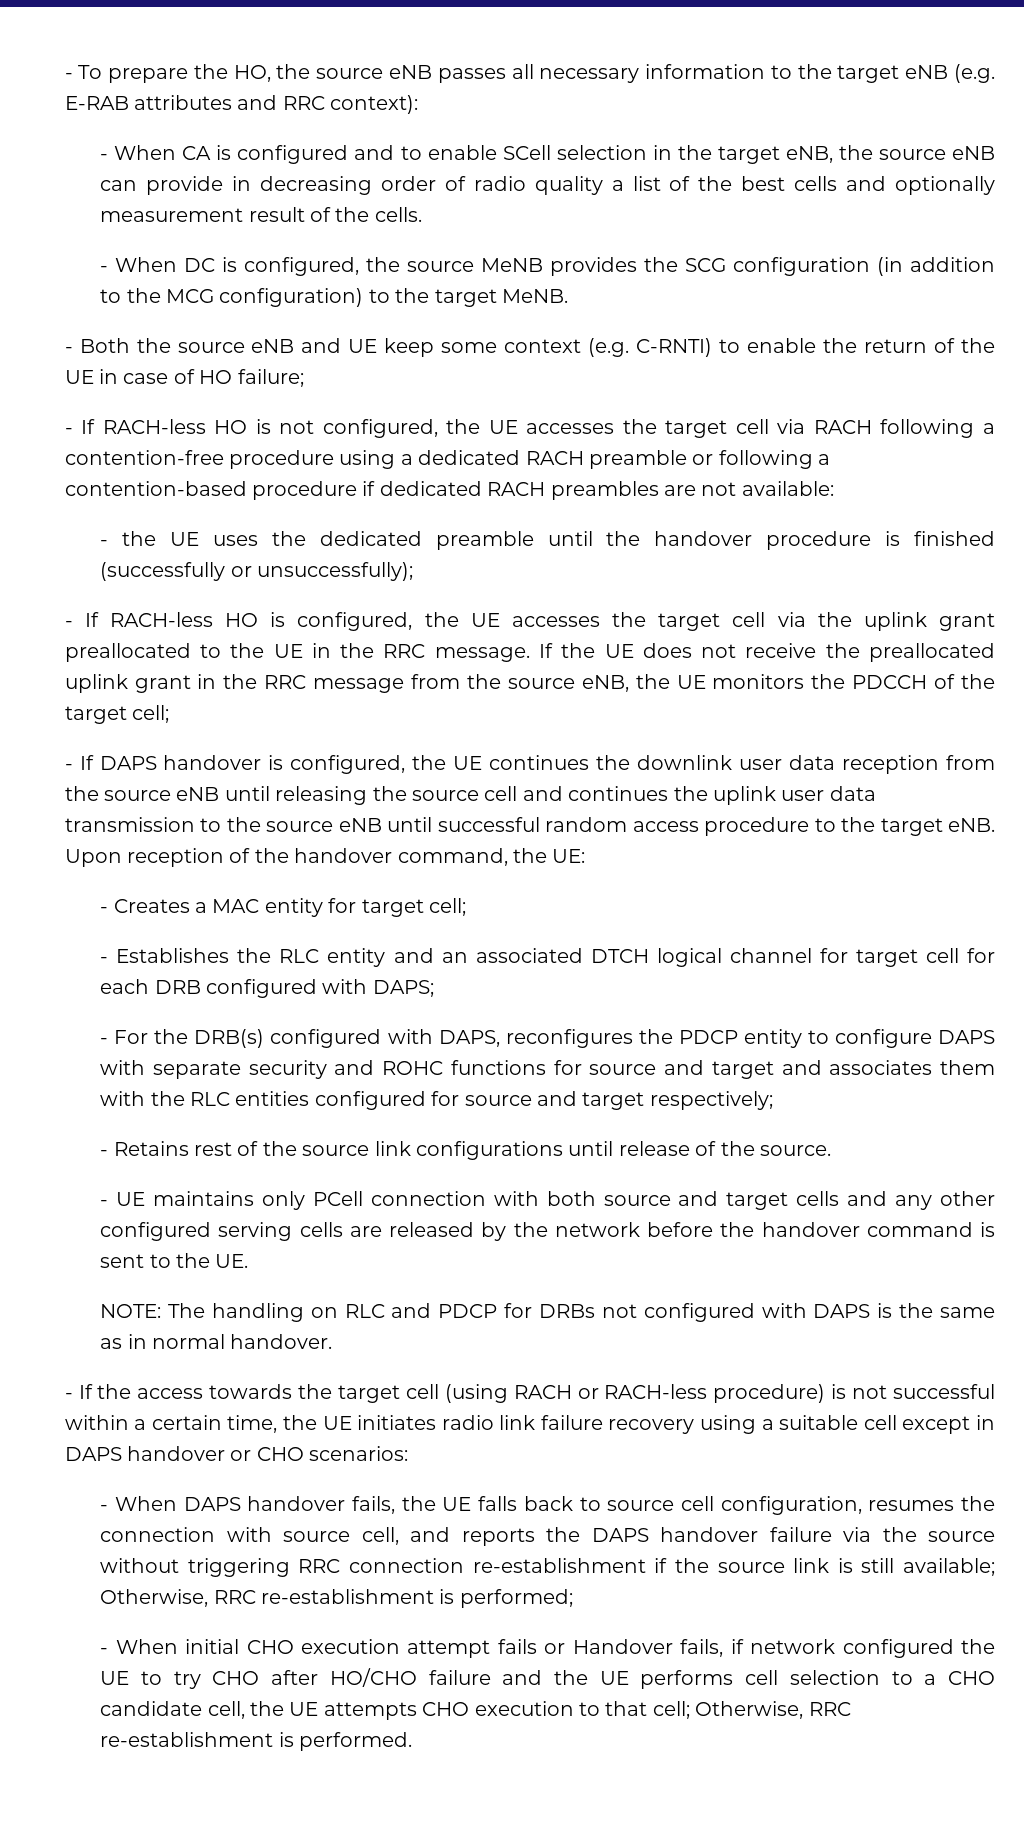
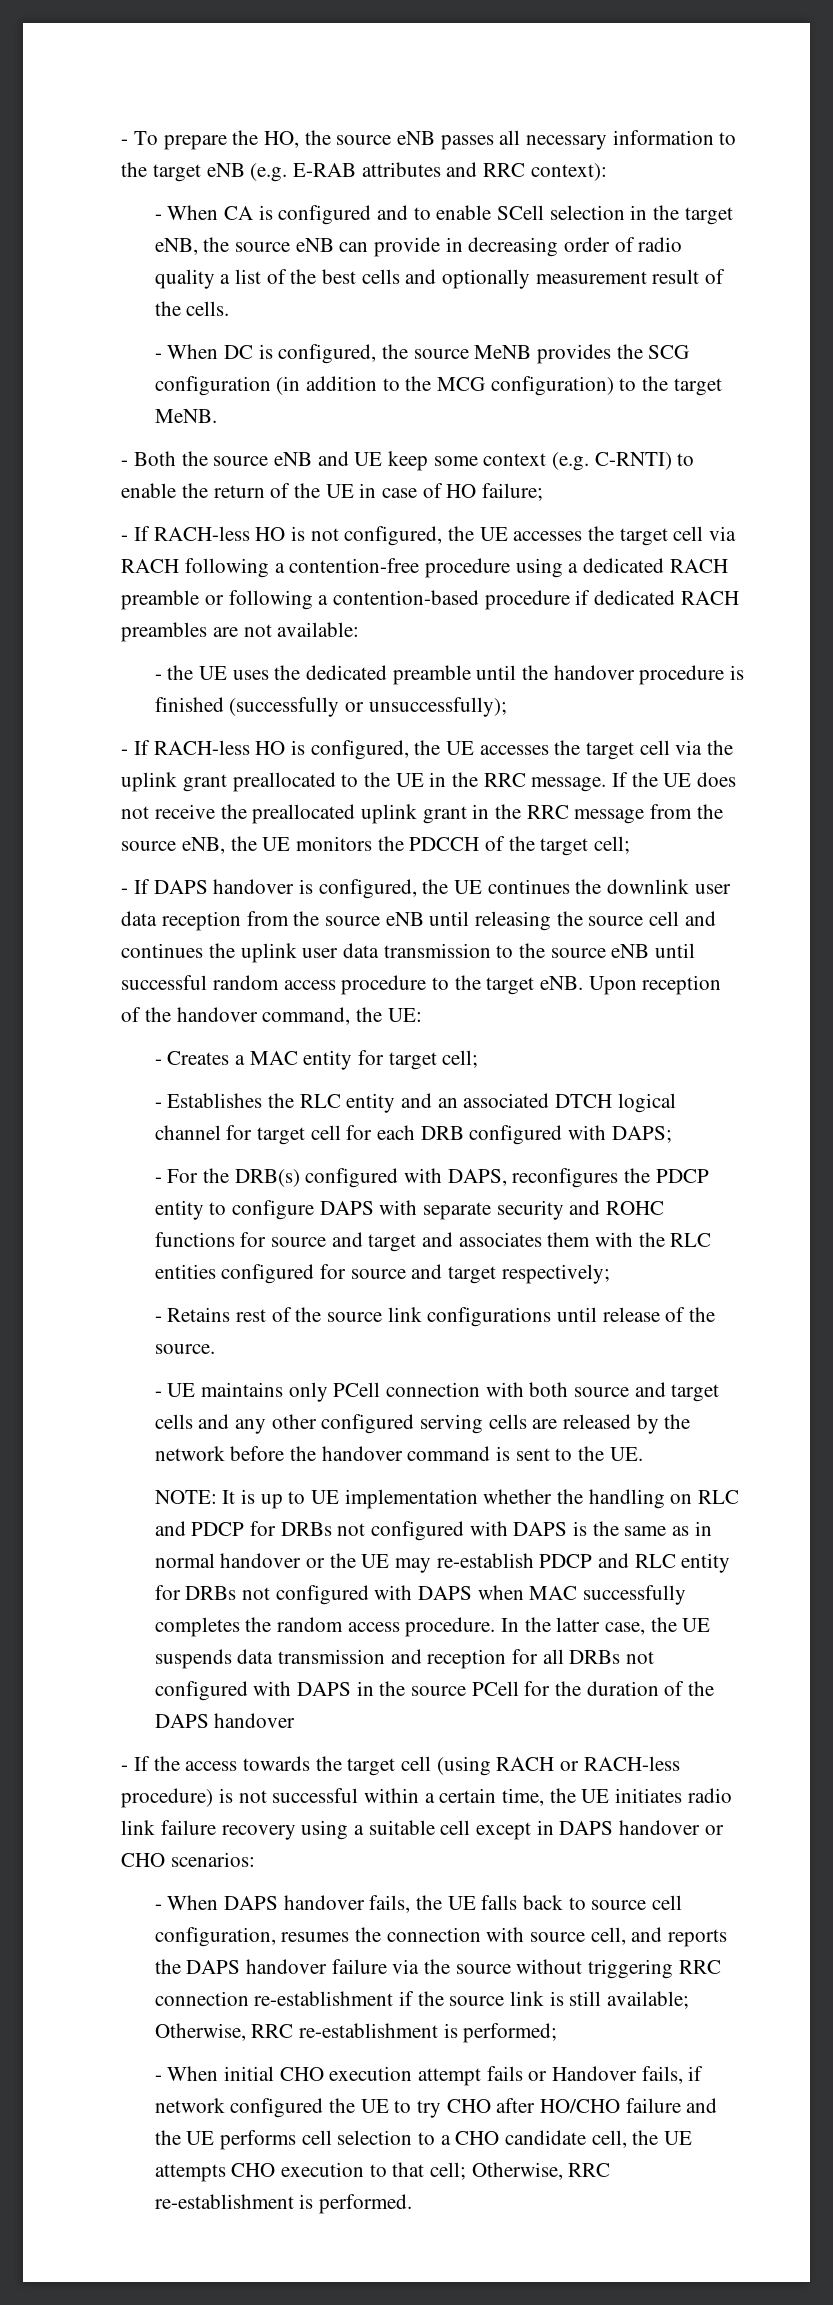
[168,1303,206,1318] The -> [222,1489,584,1509] It is up to UE implementation whether the
[230,1334,333,1349] handover. -> [220,1553,731,1573] [154,1585,687,1605] [154,1617,711,1637] [154,1649,655,1669] [154,1681,715,1701] [154,1713,296,1728] handover or the UE may re-establish PDCP and RLC entity for DRBs not configured with DAPS when MAC successfully completes the random access procedure. In the latter case, the UE suspends data transmission and reception for all DRBs not configured with DAPS in the source PCell for the duration of the DAPS handover

